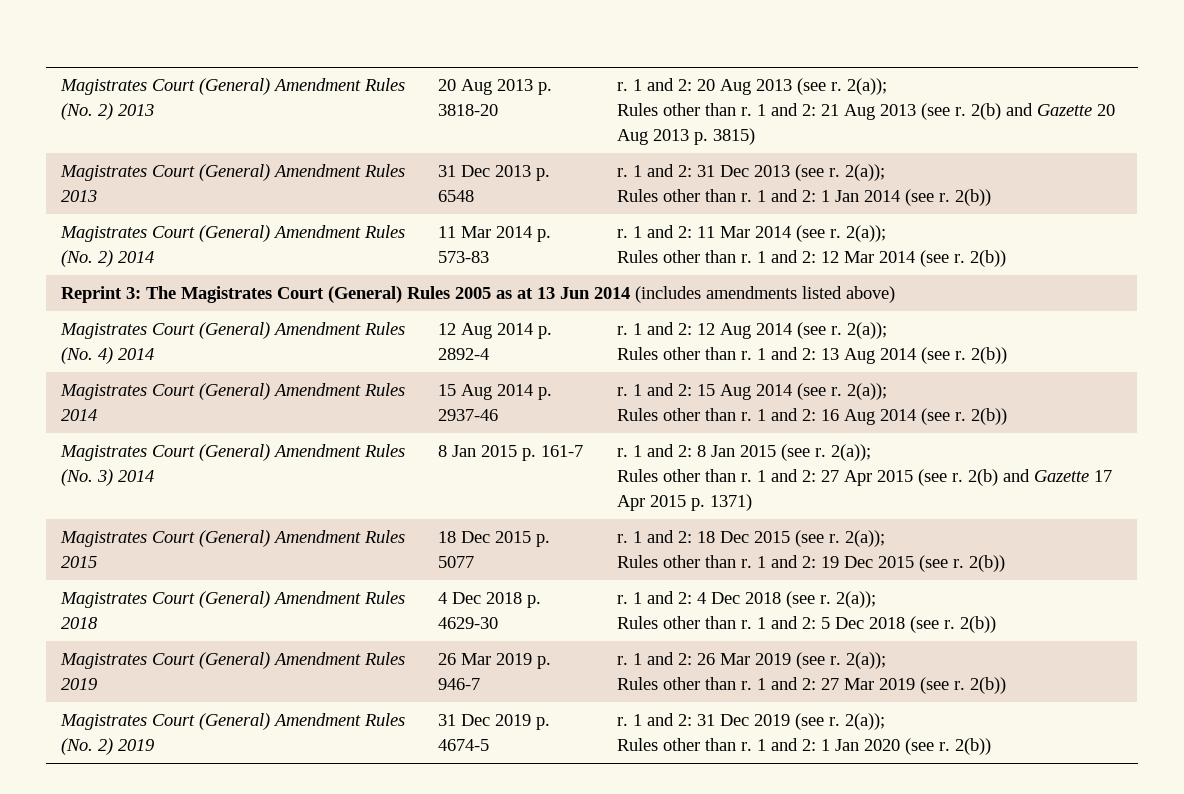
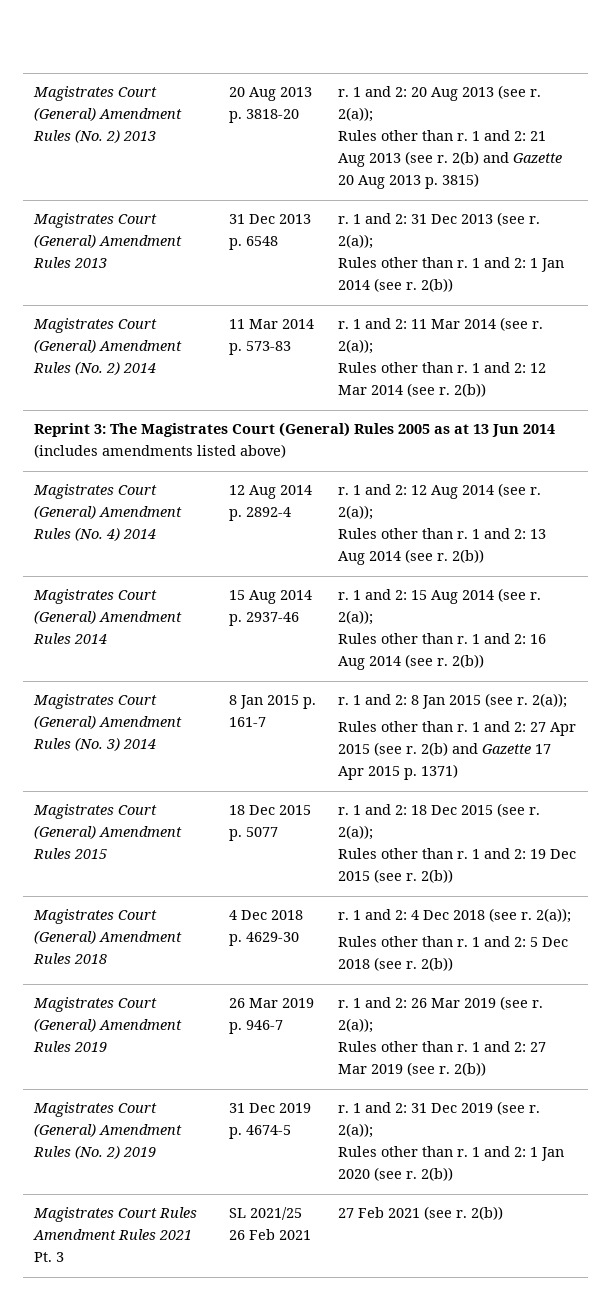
(991, 746) none -> [33,1207,198,1222] [33,1229,193,1240] [34,1252,65,1262] [229,1207,303,1220] [229,1229,312,1240] [338,1206,504,1220] // Magistrates Court Rules Amendment Rules 2021 Pt. 3 | SL 2021/25 26 Feb 2021 | 27 Feb 2021 (see r. 2(b))

